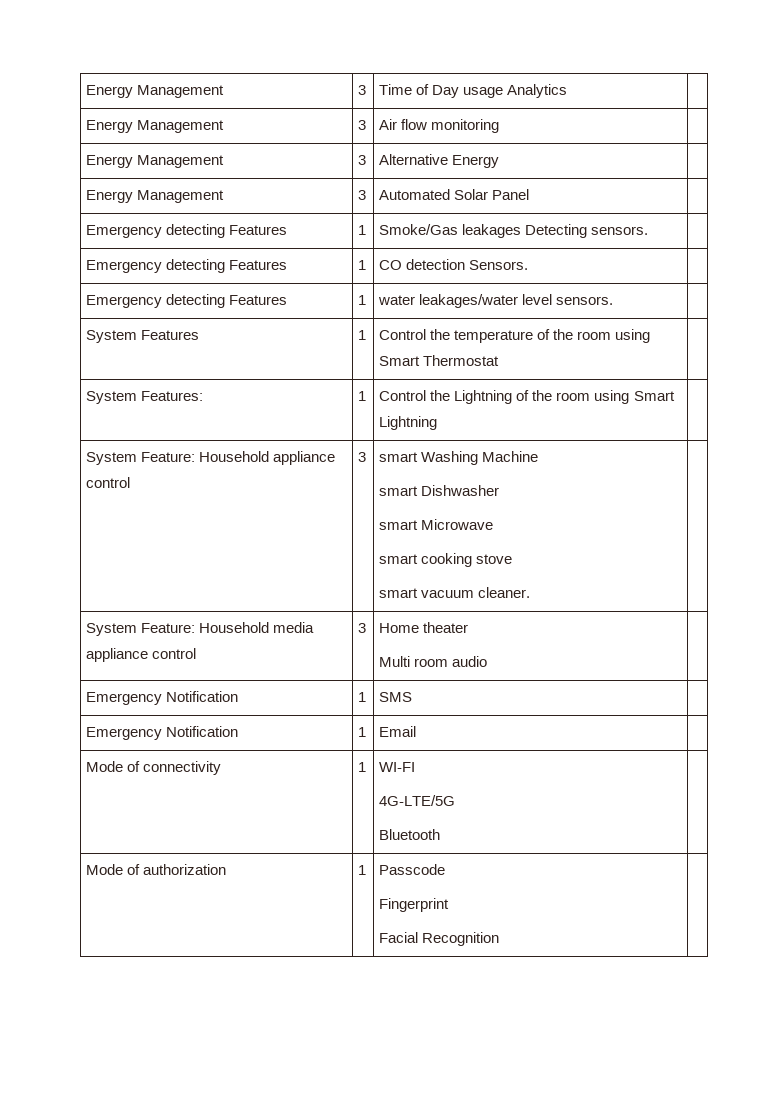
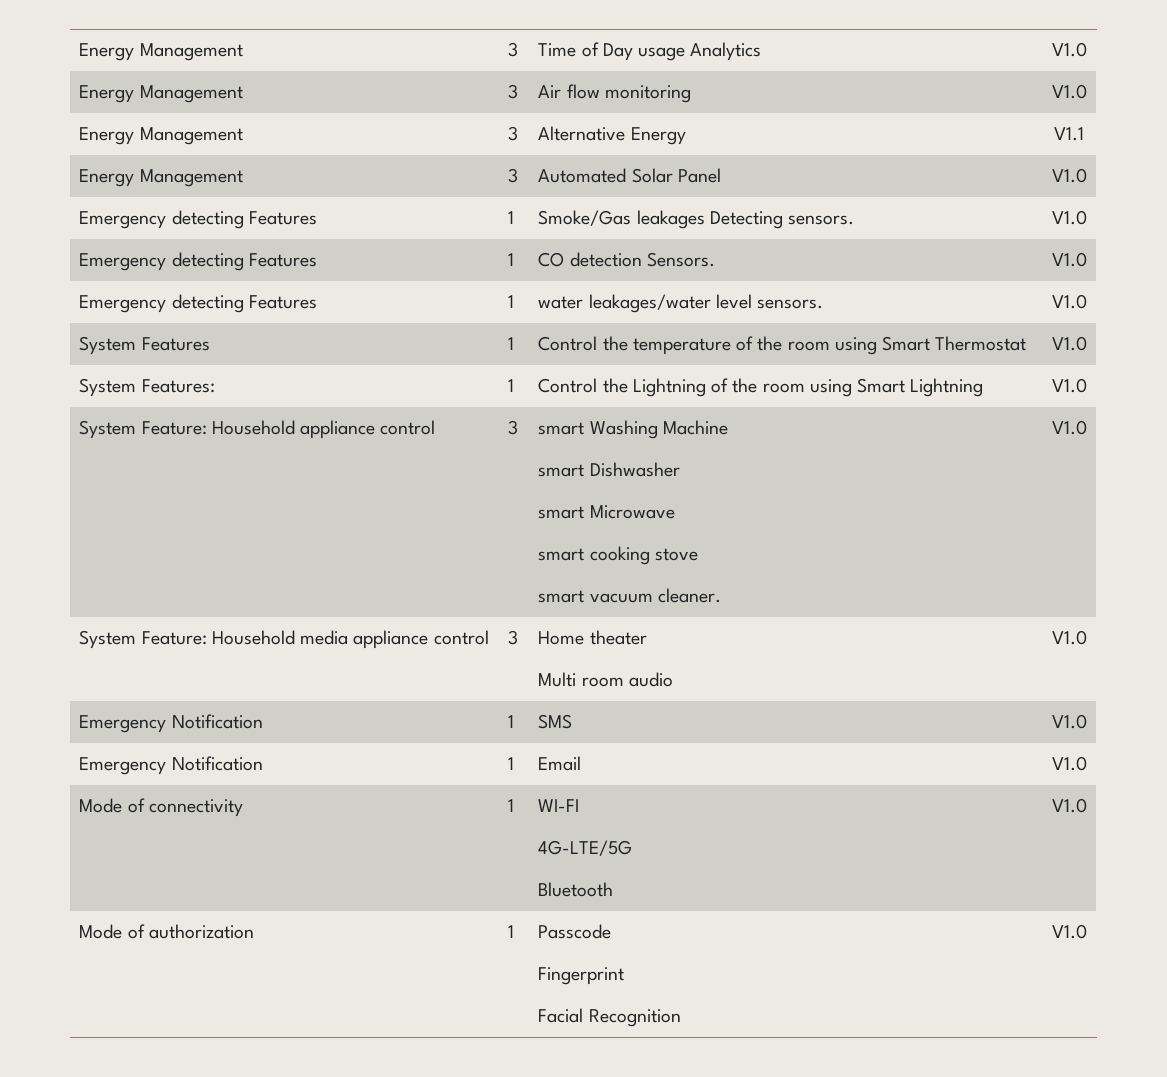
(568, 91) none -> [1051,42,1087,57] V1.0
(500, 126) none -> [1051,84,1087,99] V1.0
(500, 161) none -> [1054,127,1084,141] V1.1
(530, 194) none -> [1051,168,1087,183] V1.0
(649, 230) none -> [1051,210,1087,225] V1.0
(529, 265) none -> [1051,252,1087,267] V1.0
(614, 300) none -> [1051,294,1087,309] V1.0
(500, 360) none -> [1051,336,1087,351] V1.0
(438, 423) none -> [1051,378,1087,393] V1.0
(531, 592) none -> [1051,420,1087,435] V1.0
(488, 661) none -> [1051,630,1087,645] V1.0
(413, 697) none -> [1051,714,1087,729] V1.0
(417, 731) none -> [1051,756,1087,771] V1.0
(441, 834) none -> [1051,798,1087,813] V1.0
(500, 939) none -> [1051,924,1087,939] V1.0

